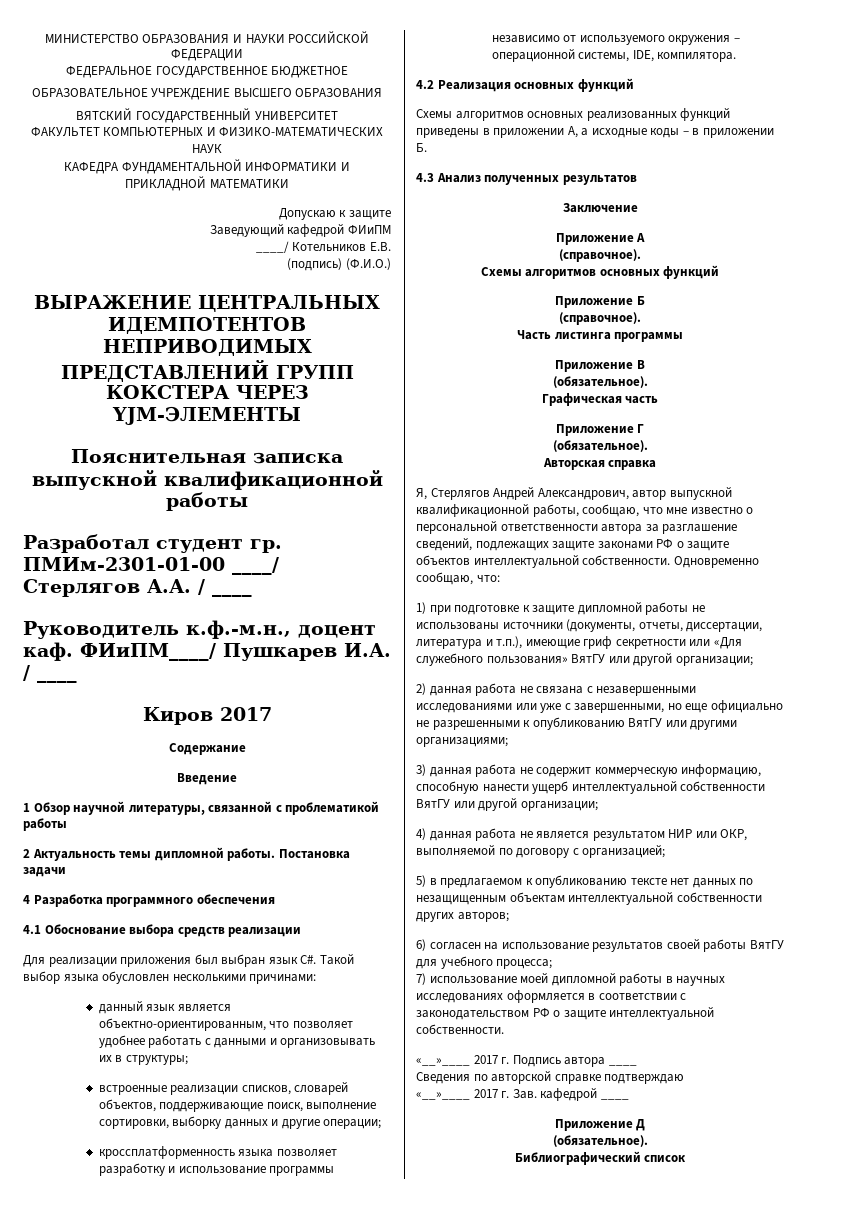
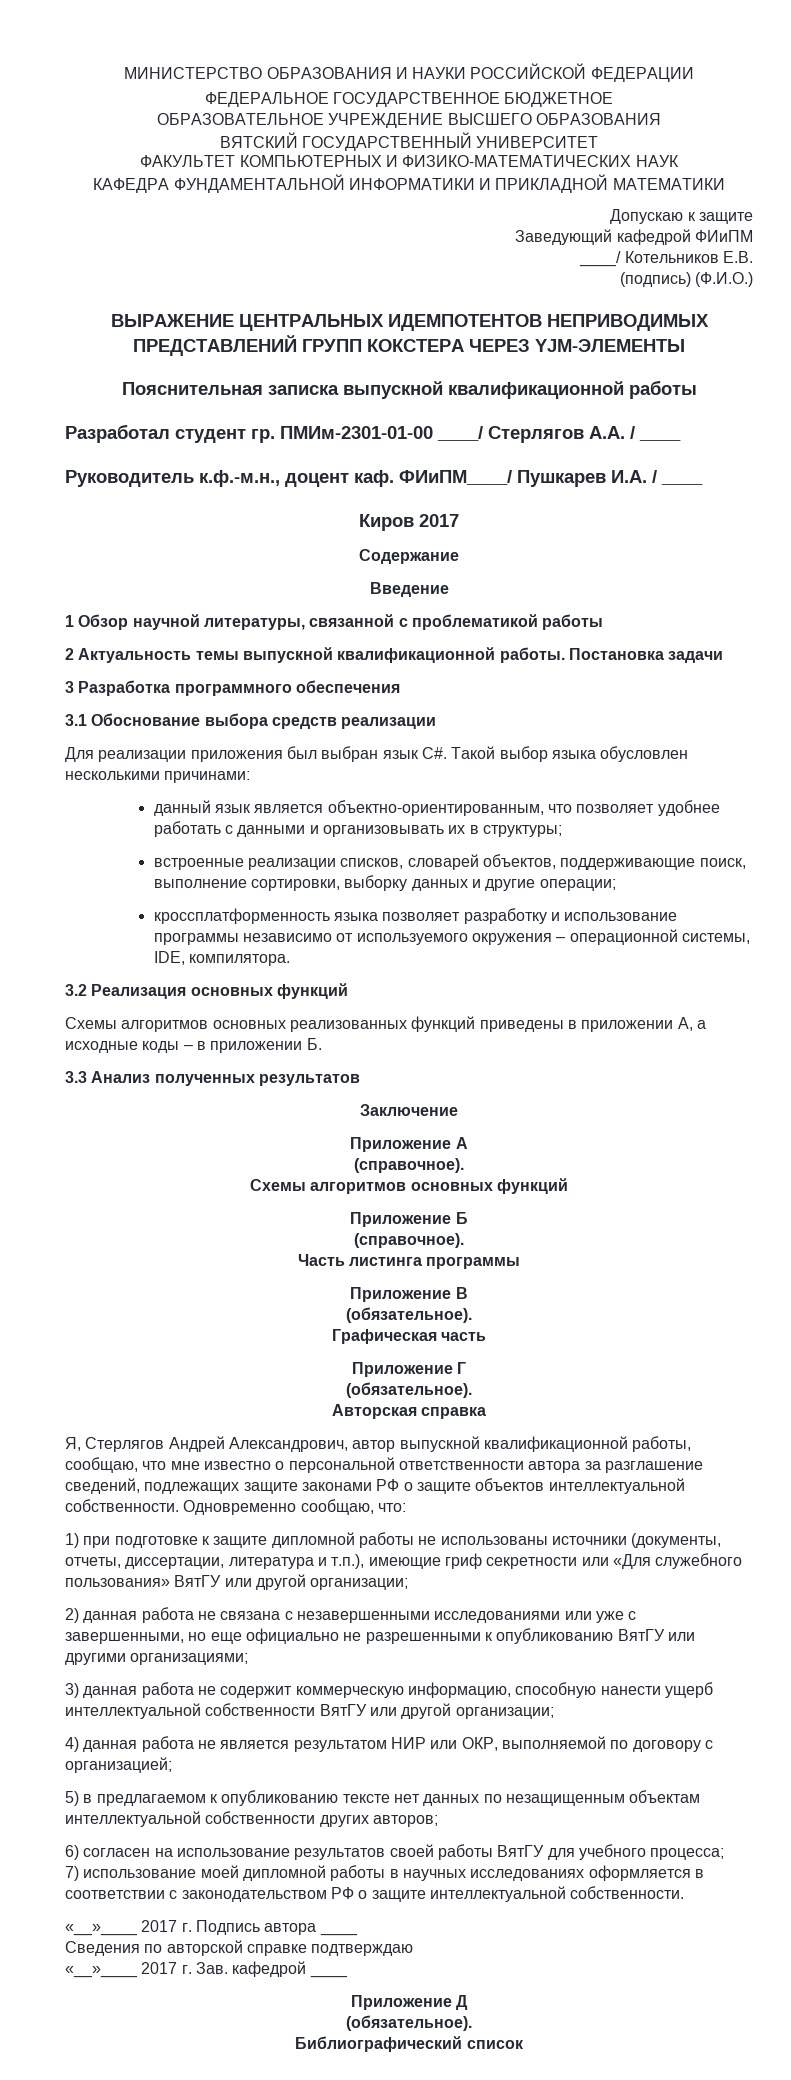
[154,847,224,861] дипломной -> [242,647,496,663] выпускной квалификационной
[23,895,30,904] 4 -> [65,681,74,693] 3
[23,925,41,934] 4.1 -> [65,714,87,726] 3.1
[416,80,434,89] 4.2 -> [65,984,87,996] 3.2
[416,173,434,182] 4.3 -> [65,1071,87,1083] 3.3

